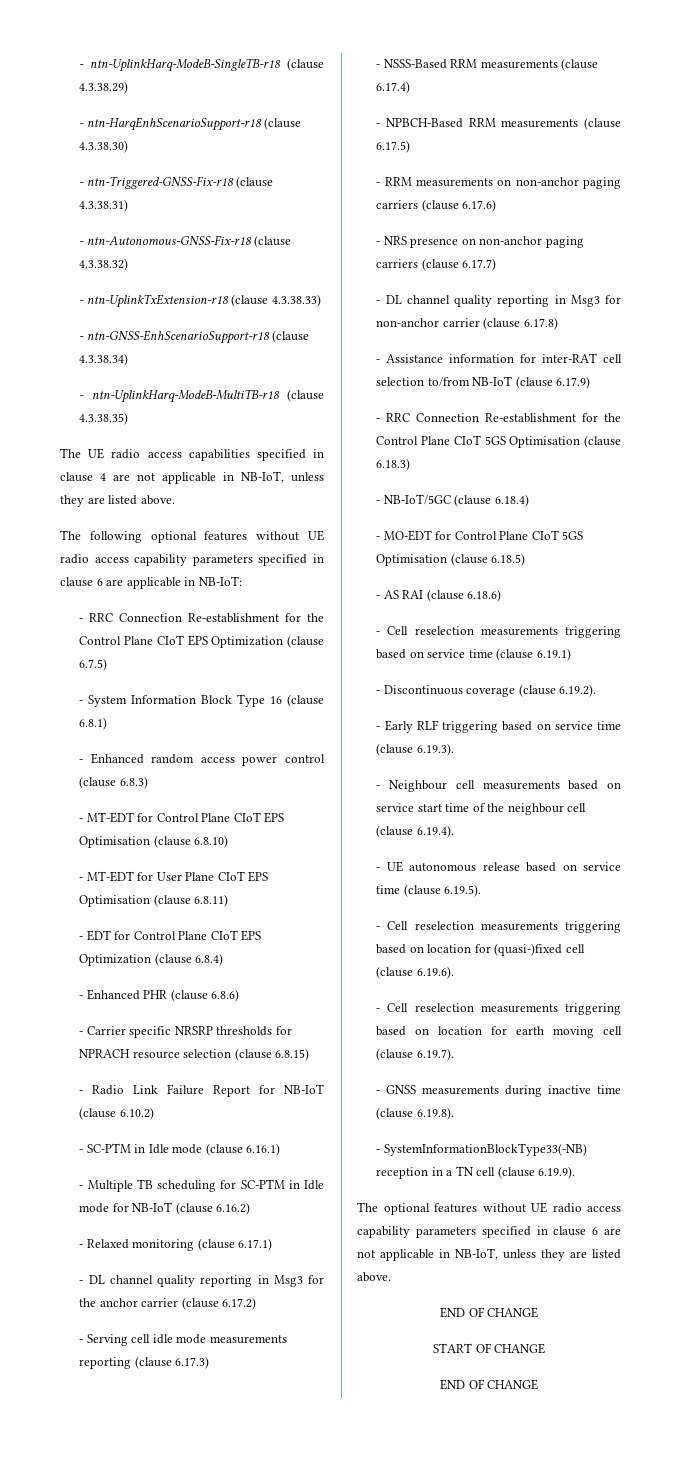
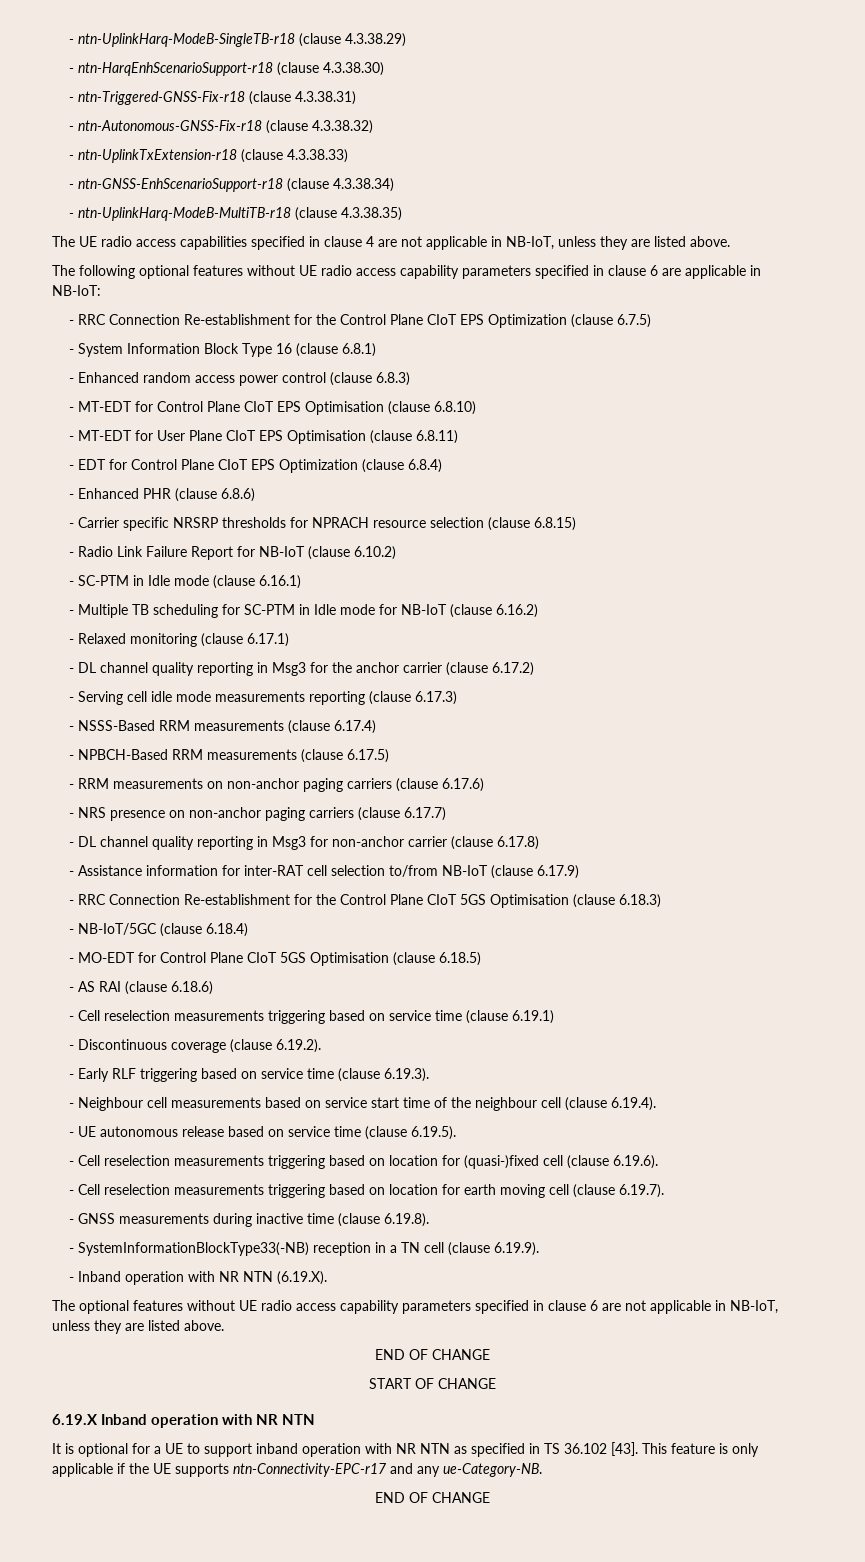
(576, 1172) none -> [69,1271,328,1285] // - Inband operation with NR NTN (6.19.X).
(546, 1348) none -> [52,1414,315,1428] [52,1442,759,1457] [52,1463,542,1477] // 6.19.X Inband operation with NR NTN // It is optional for a UE to support inband operation with NR NTN as specified in TS 36.102 [43]. This feature is only applicable if the UE supports ntn-Connectivity-EPC-r17 and any ue-Category-NB.

